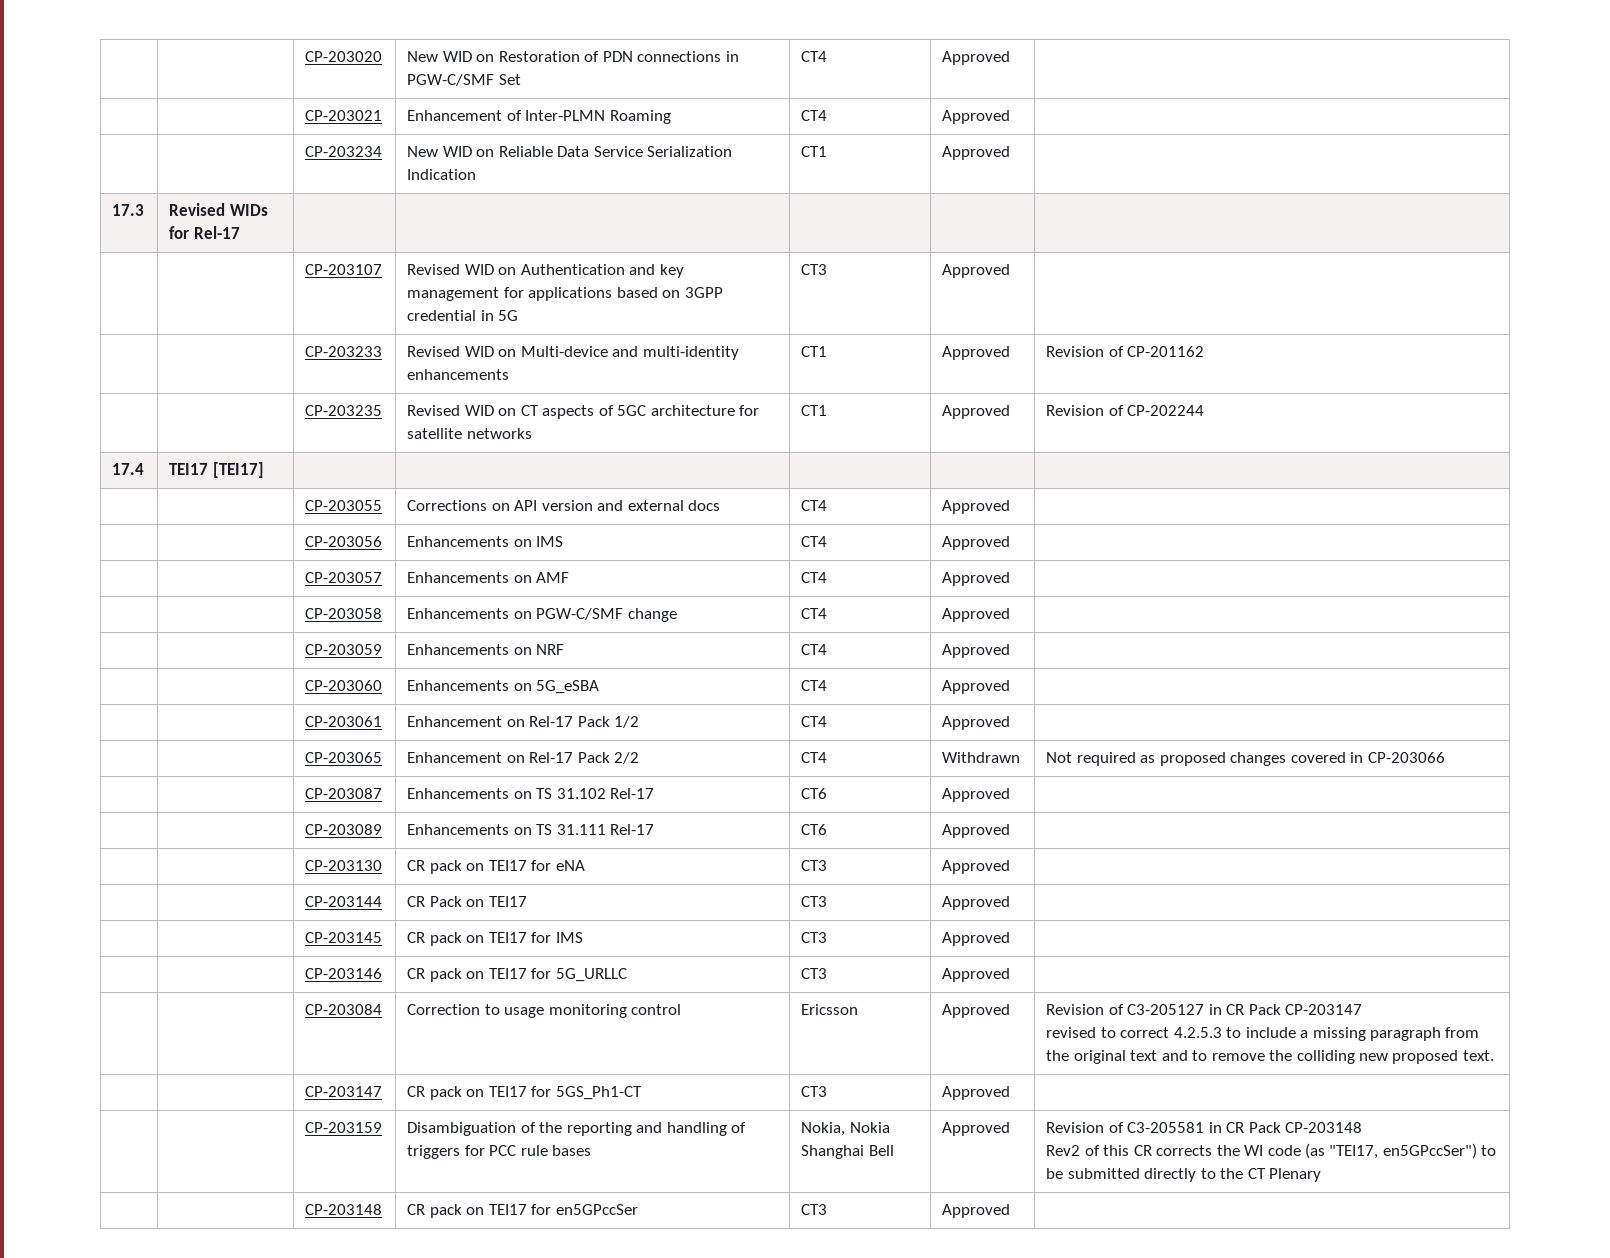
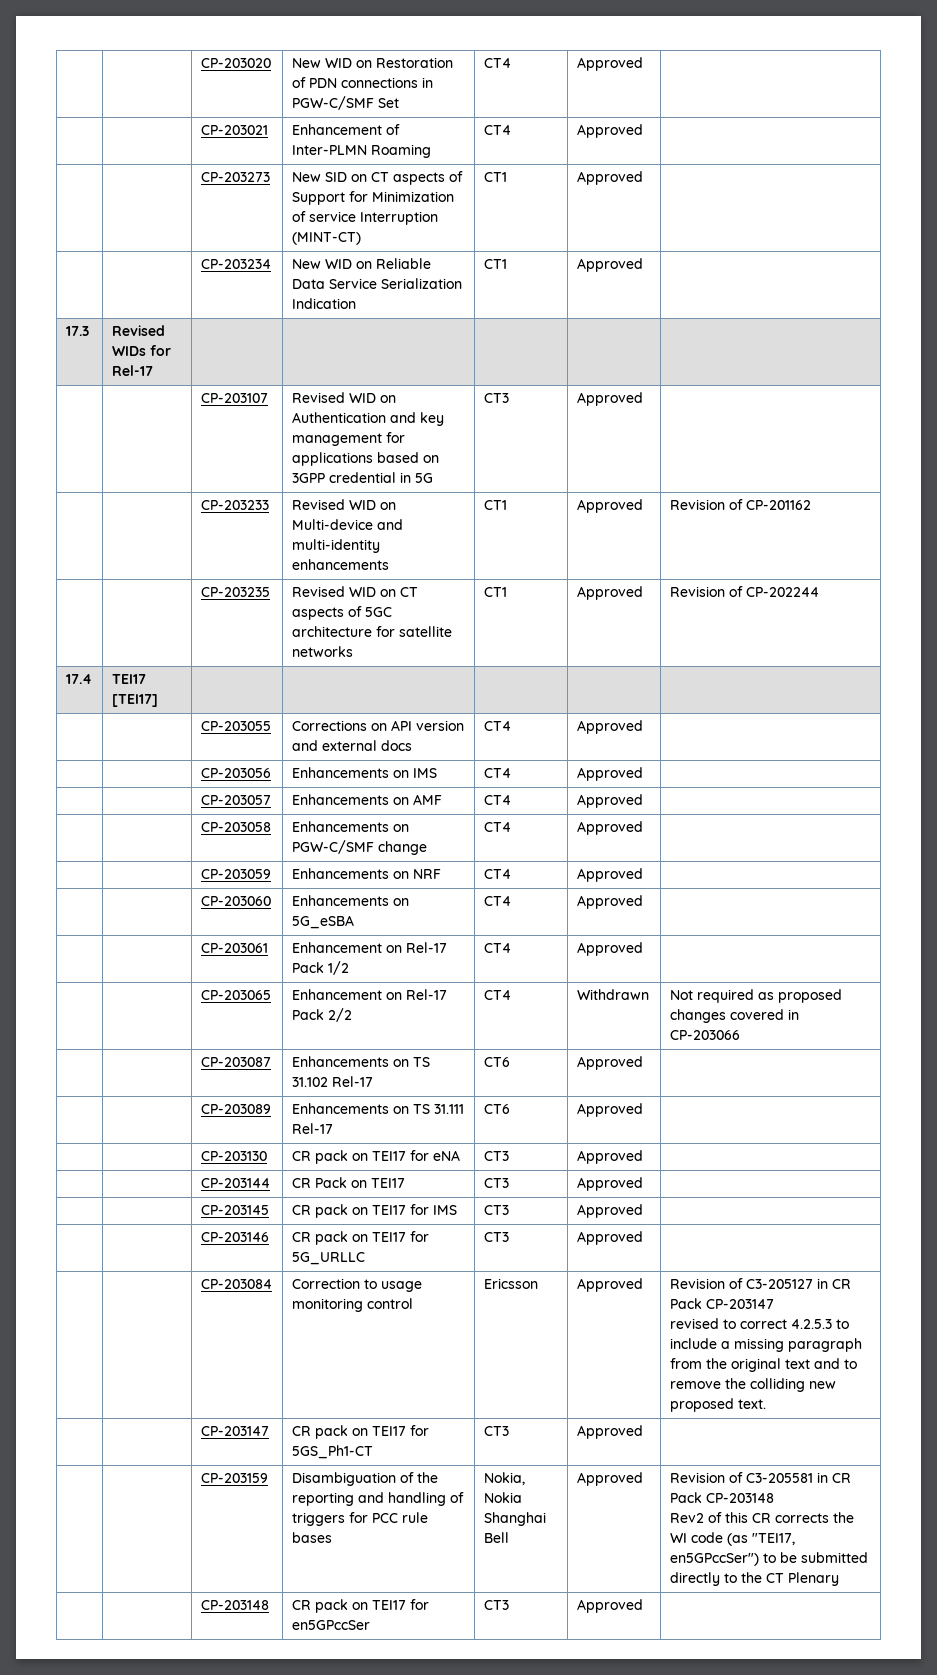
(1011, 117) none -> [200,172,270,182] [291,171,463,185] [291,191,454,205] [291,211,438,225] [291,232,361,245] [483,172,507,182] [576,171,643,185] // | | CP-203273 | New SID on CT aspects of Support for Minimization of service Interruption (MINT-CT) | CT1 | Approved |

